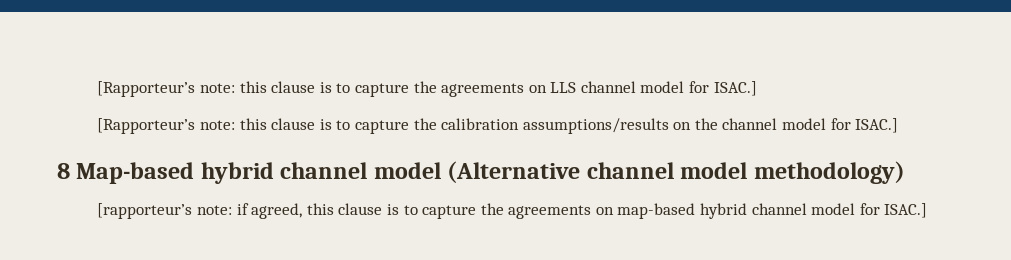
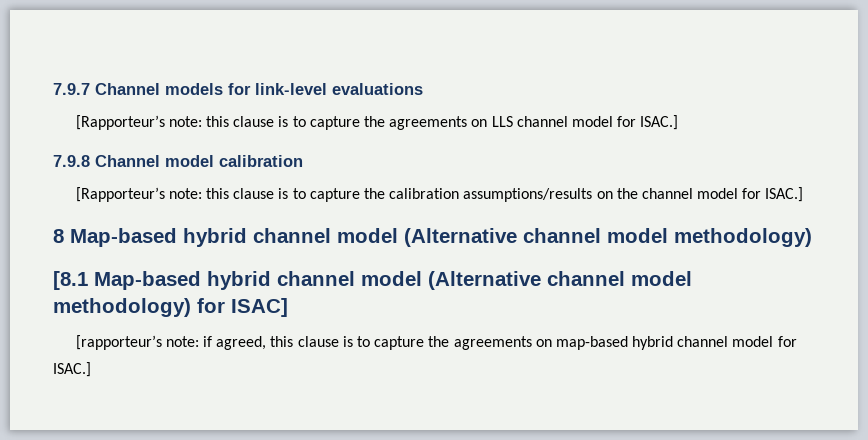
(97, 89) none -> [53,83,423,95] 7.9.7 Channel models for link-level evaluations //
(757, 88) none -> [53,155,303,167] // 7.9.8 Channel model calibration
(905, 172) none -> [53,271,692,290] [53,298,288,317] // [8.1 Map-based hybrid channel model (Alternative channel model methodology) for ISAC]

